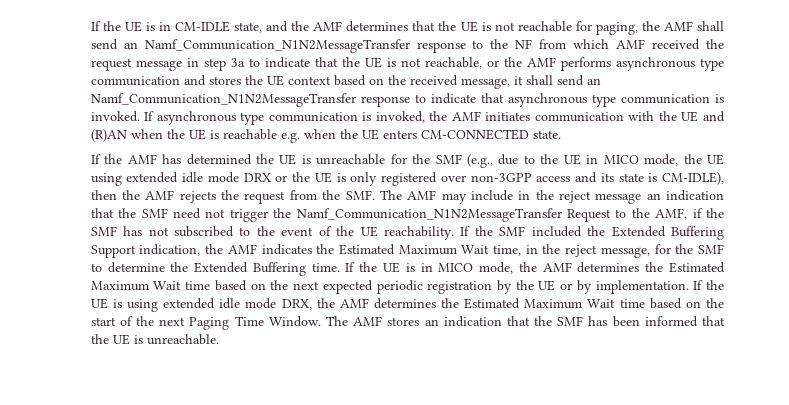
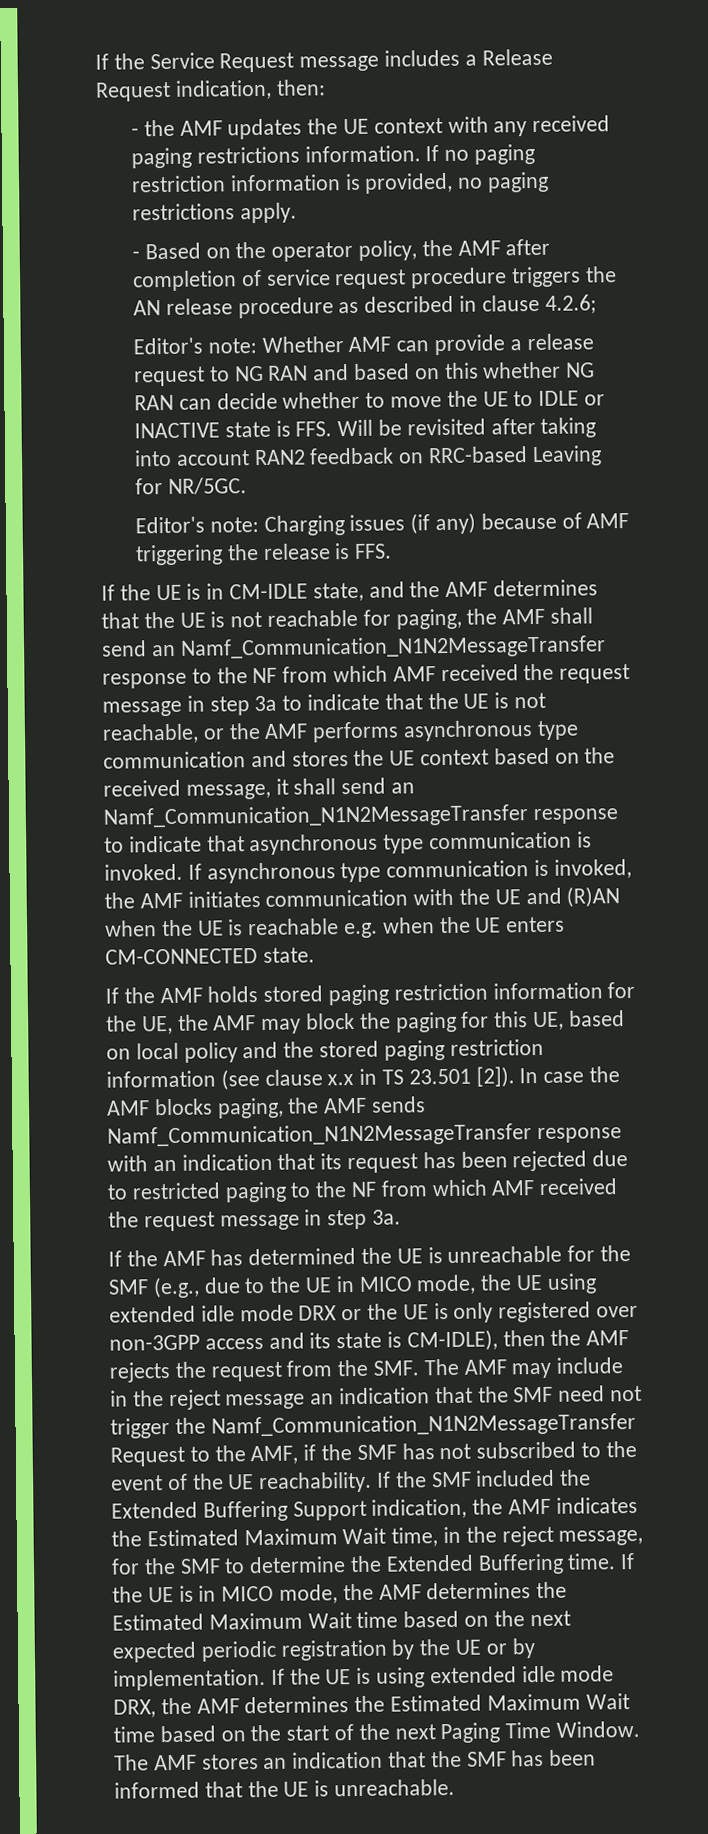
[90,21,121,31] If the -> [95,48,553,73] [95,79,326,102] [131,115,611,140] [131,143,536,169] [131,171,550,194] [132,202,297,224] [132,238,551,262] [133,266,617,292] [133,294,597,319] [133,333,594,356] [134,361,596,387] [134,390,606,411] [134,417,597,439] [134,445,602,467] [135,477,247,495] [135,512,630,536] [135,543,393,566] [101,584,151,601] If the Service Request message includes a Release Request indication, then: // - the AMF updates the UE context with any received paging restrictions information. If no paging restriction information is provided, no paging restrictions apply. // - Based on the operator policy, the AMF after completion of service request procedure triggers the AN release procedure as described in clause 4.2.6; // Editor's note: Whether AMF can provide a release request to NG RAN and based on this whether NG RAN can decide whether to move the UE to IDLE or INACTIVE state is FFS. Will be revisited after taking into account RAN2 feedback on RRC-based Leaving for NR/5GC. // Editor's note: Charging issues (if any) because of AMF triggering the release is FFS. // If the
(561, 134) none -> [105,981,636,1006] [106,1010,625,1035] [106,1038,544,1063] [106,1066,621,1091] [106,1096,427,1119] [107,1123,622,1148] [107,1150,629,1174] [107,1178,619,1203] [108,1209,402,1232] // If the AMF holds stored paging restriction information for the UE, the AMF may block the paging for this UE, based on local policy and the stored paging restriction information (see clause x.x in TS 23.501 [2]). In case the AMF blocks paging, the AMF sends Namf_Communication_N1N2MessageTransfer response with an indication that its request has been rejected due to restricted paging to the NF from which AMF received the request message in step 3a.

